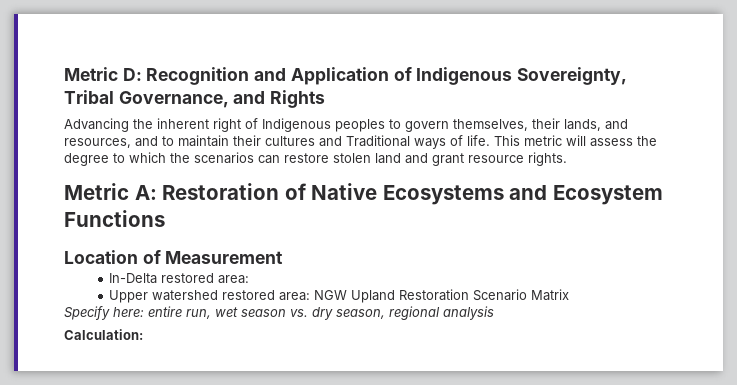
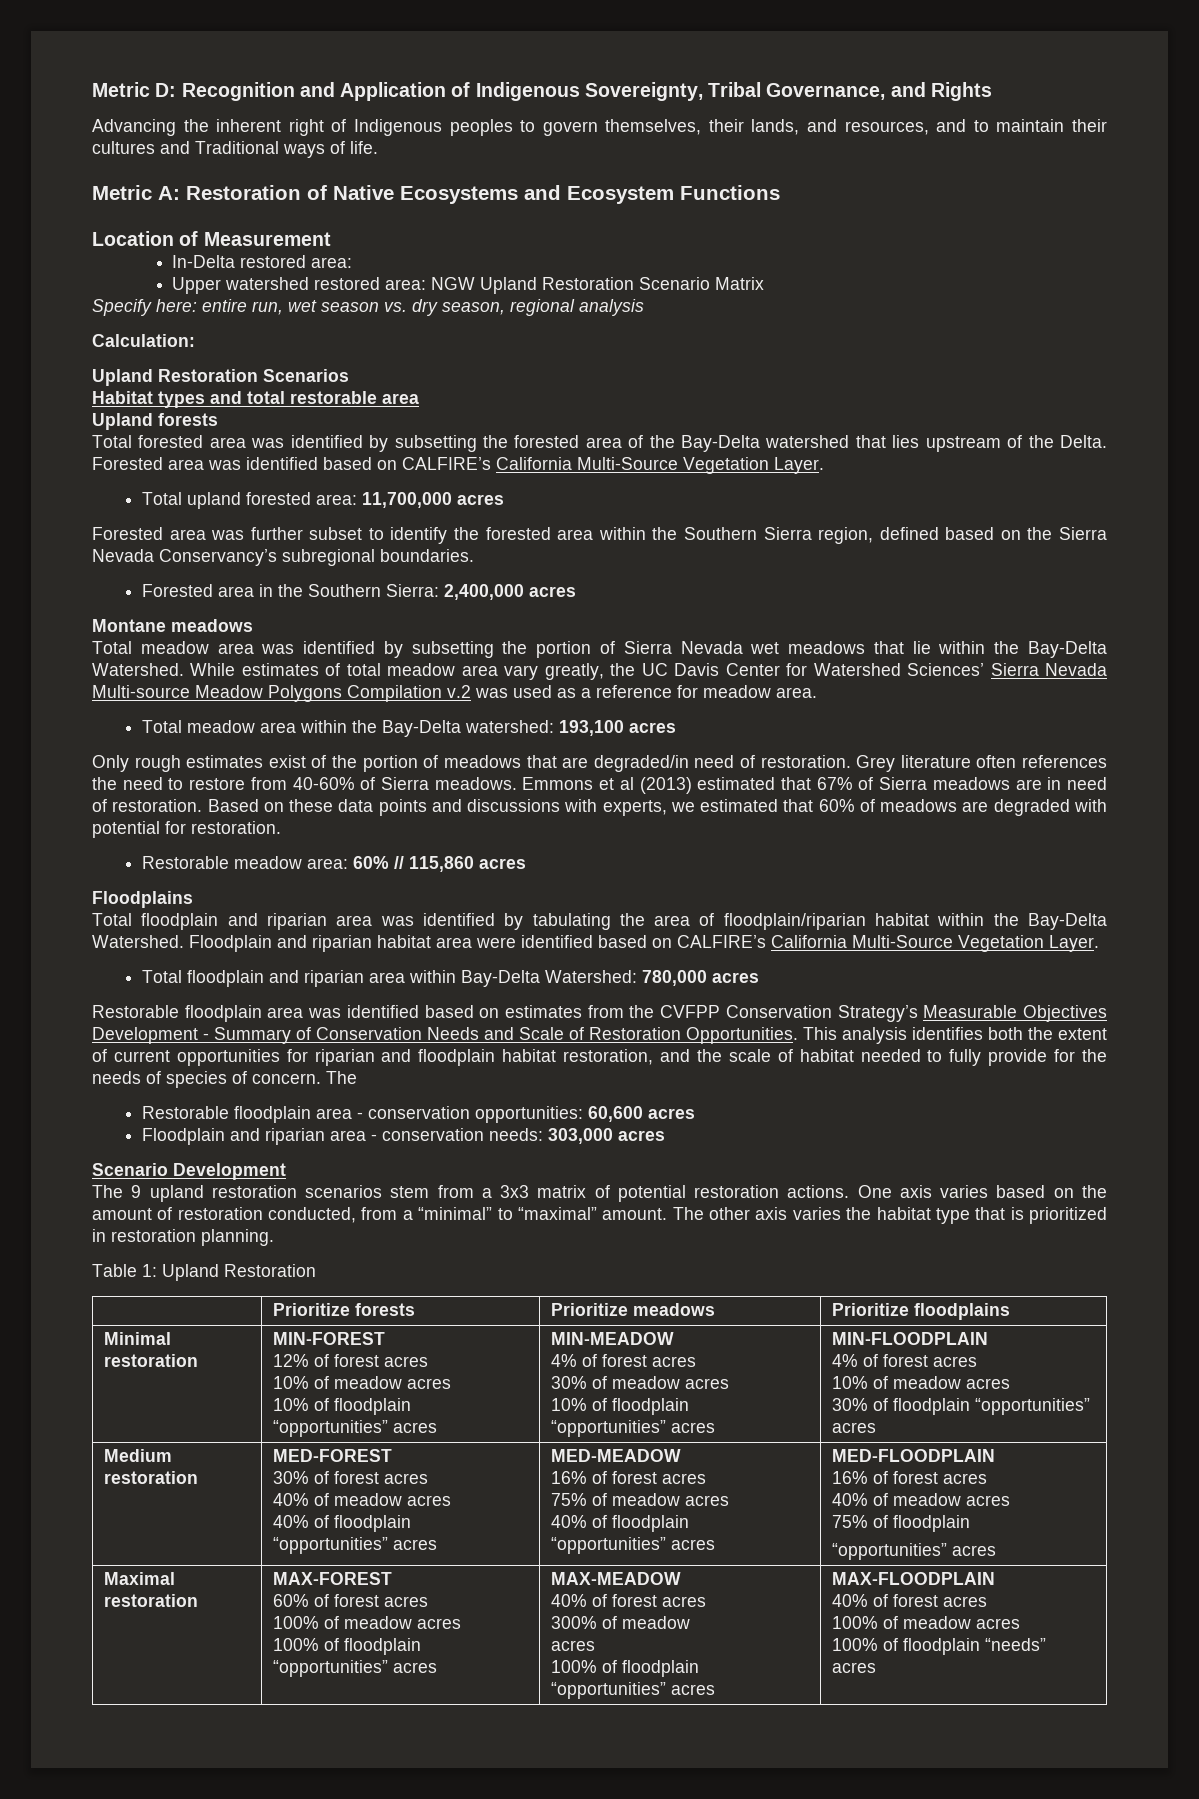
[494,135,657,147] [64,152,567,166] This metric will assess the degree to which the scenarios can restore stolen land and grant resource rights. -> (378, 147) none
(143, 334) none -> [92,369,349,386] [92,391,419,408] [92,413,218,430] [92,435,1108,452] [92,457,824,474] [141,492,504,509] [92,527,1107,544] [92,549,474,566] [141,584,576,600] [92,619,253,632] [92,641,1108,658] [92,663,1108,680] [92,685,817,702] [141,720,676,737] [92,755,1107,772] [92,777,1107,794] [92,799,1108,816] [92,821,281,838] [141,856,526,872] [92,891,193,908] [92,913,1107,930] [92,935,1099,952] [141,970,759,987] [92,1005,1107,1022] [92,1027,1107,1044] [92,1049,1108,1066] [92,1071,357,1088] [141,1106,695,1123] [141,1128,665,1145] [92,1163,286,1180] [92,1185,1108,1202] [92,1207,1107,1224] [92,1229,274,1246] [92,1264,316,1281] [273,1303,416,1316] [551,1303,716,1316] [832,1303,1011,1320] [104,1332,172,1345] [104,1354,199,1367] [273,1332,386,1345] [273,1354,429,1367] [273,1376,452,1389] [273,1398,412,1415] [273,1420,438,1437] [551,1332,675,1345] [551,1354,697,1367] [551,1376,730,1389] [551,1398,690,1415] [551,1420,716,1437] [832,1332,989,1345] [832,1354,978,1367] [832,1376,1011,1389] [832,1398,1091,1415] [832,1422,877,1433] [104,1449,173,1462] [104,1471,199,1484] [273,1449,393,1462] [273,1471,429,1484] [273,1493,452,1506] [273,1515,412,1532] [273,1537,438,1554] [551,1449,682,1462] [551,1471,707,1484] [551,1493,730,1506] [551,1515,690,1532] [551,1537,716,1554] [832,1449,996,1462] [832,1471,988,1484] [832,1493,1011,1506] [832,1515,971,1532] [832,1543,997,1560] [104,1572,176,1585] [104,1594,199,1607] [273,1572,393,1585] [273,1594,429,1607] [273,1616,462,1629] [273,1638,422,1655] [273,1660,438,1677] [551,1572,682,1585] [551,1594,707,1607] [551,1616,691,1629] [551,1640,596,1651] [551,1660,700,1677] [551,1682,716,1699] [832,1572,996,1585] [832,1594,988,1607] [832,1616,1021,1629] [832,1638,1047,1655] [832,1662,877,1673] // Upland Restoration Scenarios // Habitat types and total restorable area // Upland forests // Total forested area was identified by subsetting the forested area of the Bay-Delta watershed that lies upstream of the Delta. Forested area was identified based on CALFIRE’s California Multi-Source Vegetation Layer. // Total upland forested area: 11,700,000 acres // Forested area was further subset to identify the forested area within the Southern Sierra region, defined based on the Sierra Nevada Conservancy’s subregional boundaries. // Forested area in the Southern Sierra: 2,400,000 acres // Montane meadows // Total meadow area was identified by subsetting the portion of Sierra Nevada wet meadows that lie within the Bay-Delta Watershed. While estimates of total meadow area vary greatly, the UC Davis Center for Watershed Sciences’ Sierra Nevada Multi-source Meadow Polygons Compilation v.2 was used as a reference for meadow area. // Total meadow area within the Bay-Delta watershed: 193,100 acres // Only rough estimates exist of the portion of meadows that are degraded/in need of restoration. Grey literature often references the need to restore from 40-60% of Sierra meadows. Emmons et al (2013) estimated that 67% of Sierra meadows are in need of restoration. Based on these data points and discussions with experts, we estimated that 60% of meadows are degraded with potential for restoration. // Restorable meadow area: 60% // 115,860 acres // Floodplains // Total floodplain and riparian area was identified by tabulating the area of floodplain/riparian habitat within the Bay-Delta Watershed. Floodplain and riparian habitat area were identified based on CALFIRE’s California Multi-Source Vegetation Layer. // Total floodplain and riparian area within Bay-Delta Watershed: 780,000 acres // Restorable floodplain area was identified based on estimates from the CVFPP Conservation Strategy’s Measurable Objectives Development - Summary of Conservation Needs and Scale of Restoration Opportunities. This analysis identifies both the extent of current opportunities for riparian and floodplain habitat restoration, and the scale of habitat needed to fully provide for the needs of species of concern. The // Restorable floodplain area - conservation opportunities: 60,600 acres // Floodplain and riparian area - conservation needs: 303,000 acres // Scenario Development // The 9 upland restoration scenarios stem from a 3x3 matrix of potential restoration actions. One axis varies based on the amount of restoration conducted, from a “minimal” to “maximal” amount. The other axis varies the habitat type that is prioritized in restoration planning. // Table 1: Upland Restoration // | Prioritize forests | Prioritize meadows | Prioritize floodplains // Minimal restoration | MIN-FOREST // 12% of forest acres // 10% of meadow acres // 10% of floodplain “opportunities” acres | MIN-MEADOW // 4% of forest acres // 30% of meadow acres // 10% of floodplain “opportunities” acres | MIN-FLOODPLAIN // 4% of forest acres // 10% of meadow acres // 30% of floodplain “opportunities” acres // Medium restoration | MED-FOREST // 30% of forest acres // 40% of meadow acres // 40% of floodplain “opportunities” acres | MED-MEADOW // 16% of forest acres // 75% of meadow acres // 40% of floodplain “opportunities” acres | MED-FLOODPLAIN // 16% of forest acres // 40% of meadow acres // 75% of floodplain // “opportunities” acres // Maximal restoration | MAX-FOREST // 60% of forest acres // 100% of meadow acres // 100% of floodplain “opportunities” acres | MAX-MEADOW // 40% of forest acres // 300% of meadow // acres // 100% of floodplain “opportunities” acres | MAX-FLOODPLAIN // 40% of forest acres // 100% of meadow acres // 100% of floodplain “needs” acres

